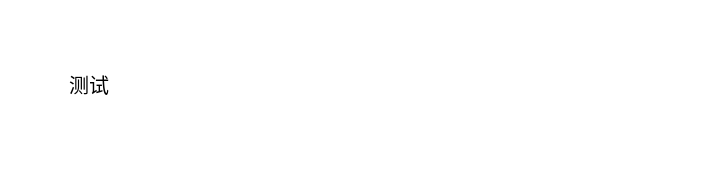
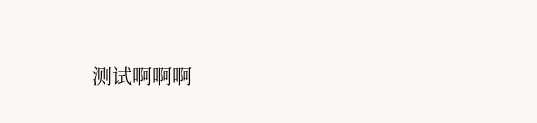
(109, 85) none -> [132,66,192,86] 啊啊啊

